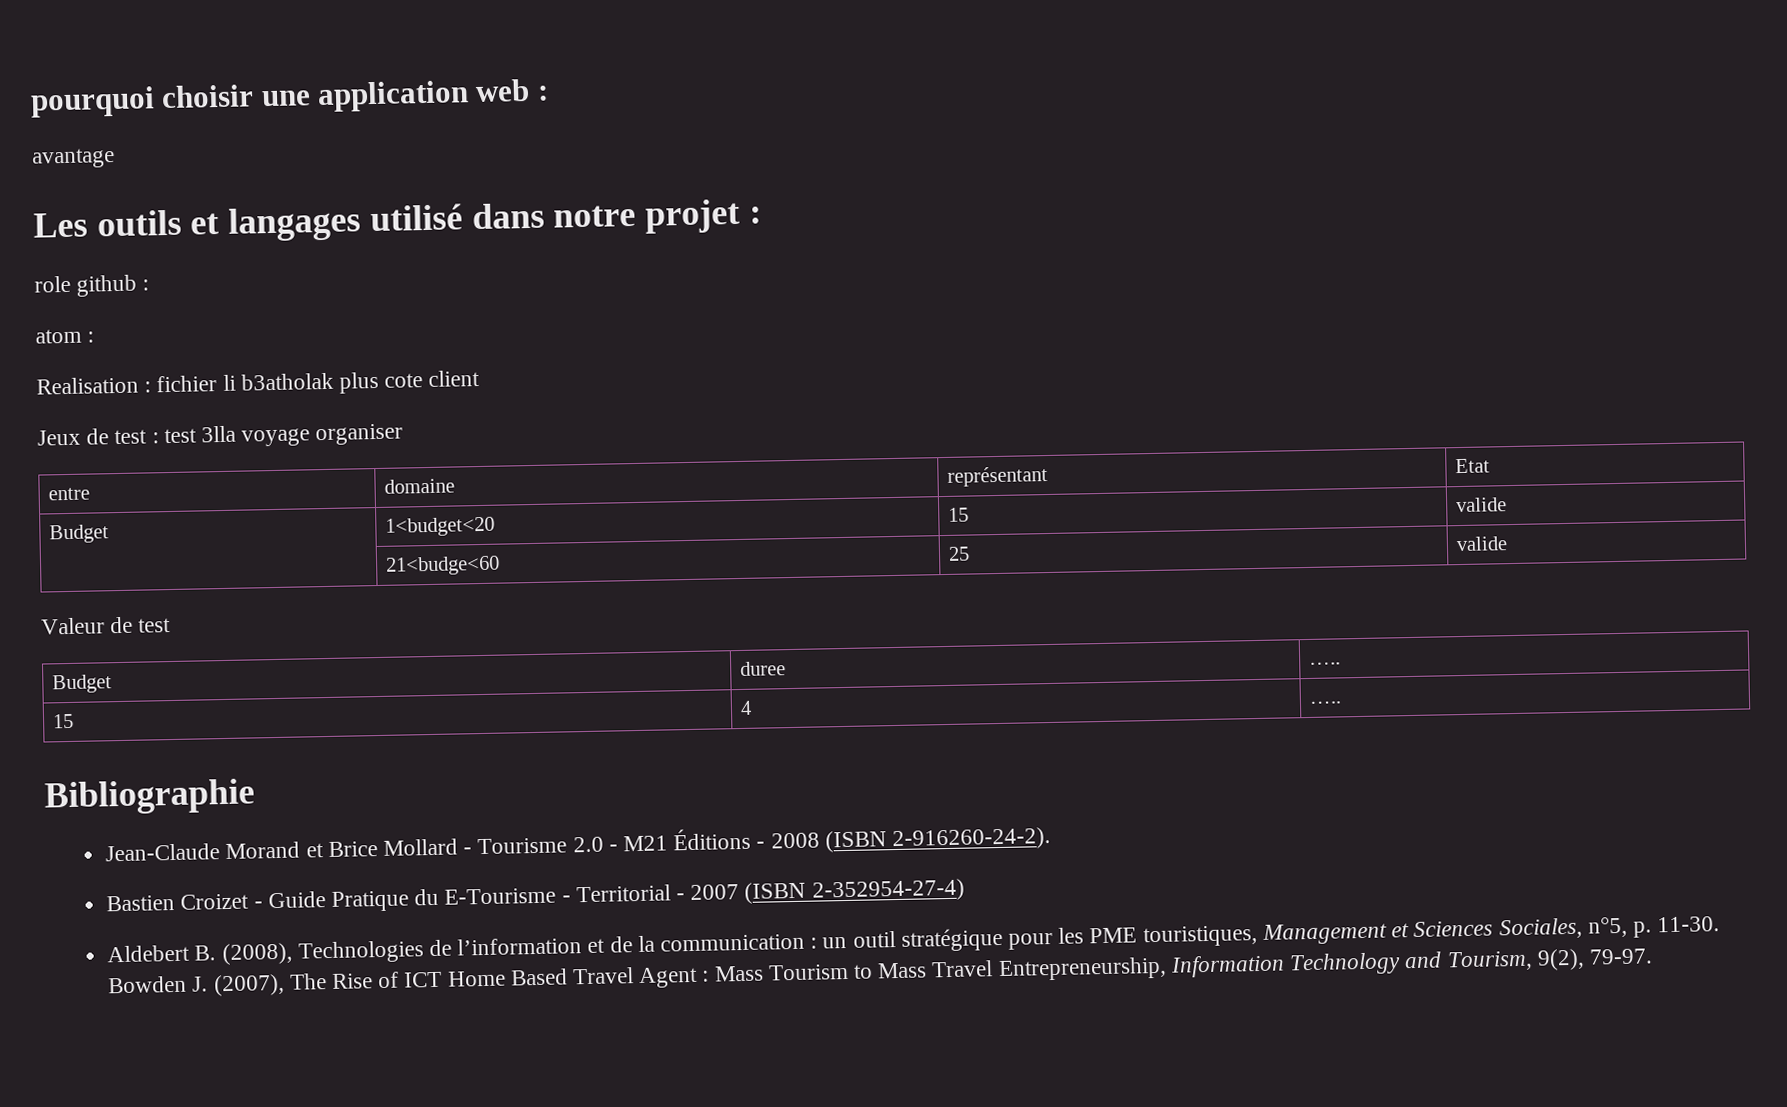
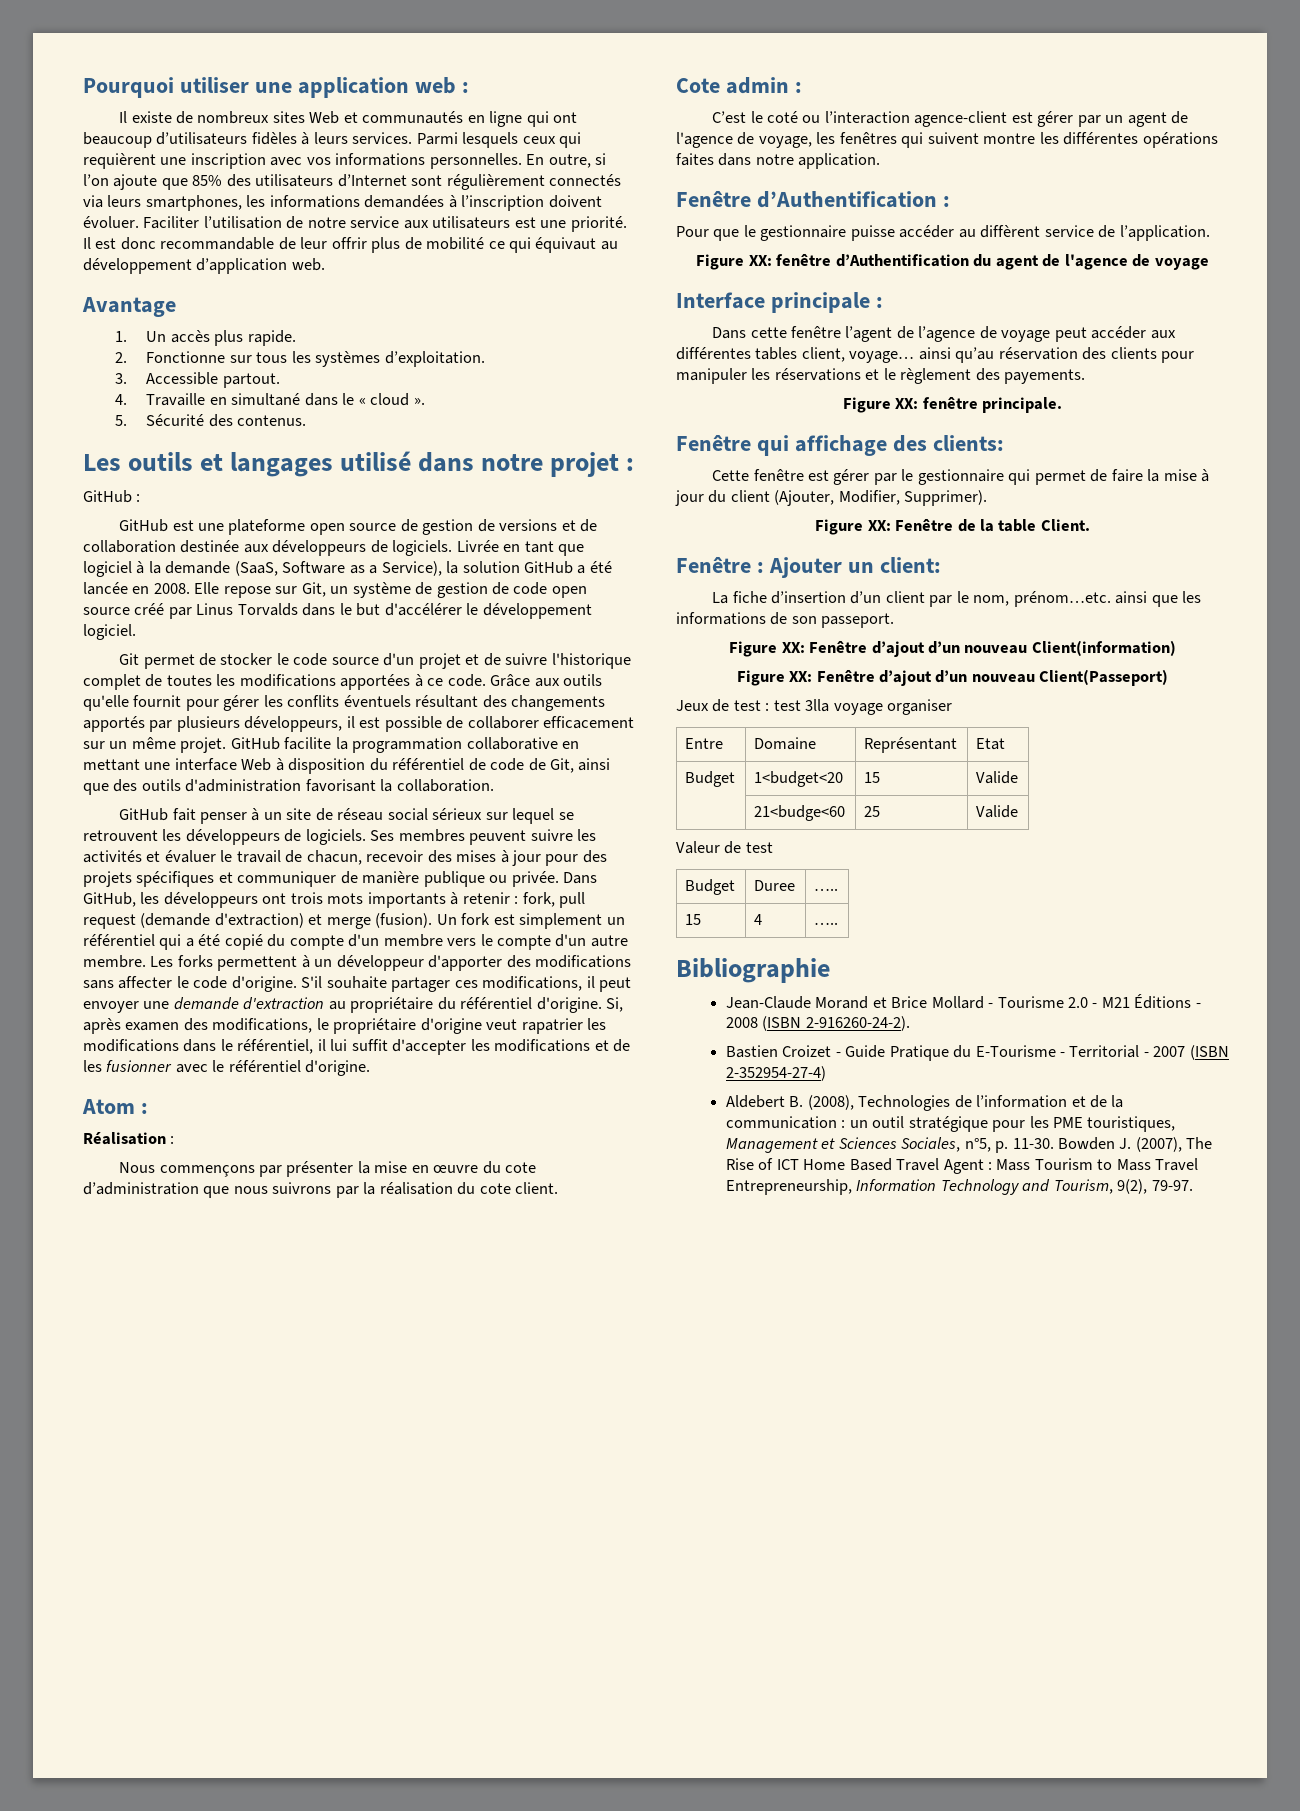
[30,84,255,118] pourquoi choisir -> [83,77,249,98] Pourquoi utiliser
[32,148,115,169] avantage -> [119,111,578,127] [83,132,582,148] [83,153,607,169] [83,174,622,190] [83,195,602,211] [83,216,627,232] [83,237,618,253] [83,258,325,274] [82,297,176,317] [114,330,296,346] [114,351,485,367] [114,372,280,388] [114,393,425,406] [114,414,307,427] Il existe de nombreux sites Web et communautés en ligne qui ont beaucoup d’utilisateurs fidèles à leurs services. Parmi lesquels ceux qui requièrent une inscription avec vos informations personnelles. En outre, si l’on ajoute que 85% des utilisateurs d’Internet sont régulièrement connectés via leurs smartphones, les informations demandées à l’inscription doivent évoluer. Faciliter l’utilisation de notre service aux utilisateurs est une priorité. Il est donc recommandable de leur offrir plus de mobilité ce qui équivaut au développement d’application web. // Avantage // 1. Un accès plus rapide. // 2. Fonctionne sur tous les systèmes d’exploitation. // 3. Accessible partout. // 4. Travaille en simultané dans le « cloud ». // 5. Sécurité des contenus.
[34,274,150,297] [35,328,95,344] [36,369,481,395] role github : // atom : // Realisation : fichier li b3atholak plus cote client -> [83,490,141,503] [119,519,598,535] [83,540,585,556] [83,561,612,577] [83,582,587,598] [83,603,592,619] [83,624,136,640] [119,653,631,669] [83,674,603,690] [83,695,606,711] [83,716,635,732] [83,737,580,753] [83,758,611,774] [83,779,494,795] [119,808,574,824] [83,829,597,845] [83,850,607,866] [83,871,598,887] [83,892,586,908] [83,913,625,929] [83,934,628,950] [83,955,632,971] [83,976,632,992] [83,997,624,1013] [83,1018,607,1034] [83,1039,631,1055] [83,1060,371,1076] [82,1099,148,1114] [83,1132,175,1145] [119,1161,537,1177] [83,1182,559,1198] [676,77,802,94] [712,111,1189,127] [676,132,1218,148] [676,153,881,169] [676,190,950,208] [676,225,1210,241] [696,253,1209,270] [676,292,883,313] [712,326,1176,342] [676,347,1195,363] [676,368,1086,384] [842,396,1063,413] [676,434,1004,456] [712,469,1209,485] [675,490,988,506] [815,518,1090,535] [676,556,941,578] [712,591,1202,607] [676,612,895,628] [729,640,1176,657] [736,669,1169,686] GitHub : // GitHub est une plateforme open source de gestion de versions et de collaboration destinée aux développeurs de logiciels. Livrée en tant que logiciel à la demande (SaaS, Software as a Service), la solution GitHub a été lancée en 2008. Elle repose sur Git, un système de gestion de code open source créé par Linus Torvalds dans le but d'accélérer le développement logiciel. // Git permet de stocker le code source d'un projet et de suivre l'historique complet de toutes les modifications apportées à ce code. Grâce aux outils qu'elle fournit pour gérer les conflits éventuels résultant des changements apportés par plusieurs développeurs, il est possible de collaborer efficacement sur un même projet. GitHub facilite la programmation collaborative en mettant une interface Web à disposition du référentiel de code de Git, ainsi que des outils d'administration favorisant la collaboration. // GitHub fait penser à un site de réseau social sérieux sur lequel se retrouvent les développeurs de logiciels. Ses membres peuvent suivre les activités et évaluer le travail de chacun, recevoir des mises à jour pour des projets spécifiques et communiquer de manière publique ou privée. Dans GitHub, les développeurs ont trois mots importants à retenir : fork, pull request (demande d'extraction) et merge (fusion). Un fork est simplement un référentiel qui a été copié du compte d'un membre vers le compte d'un autre membre. Les forks permettent à un développeur d'apporter des modifications sans affecter le code d'origine. S'il souhaite partager ces modifications, il peut envoyer une demande d'extraction au propriétaire du référentiel d'origine. Si, après examen des modifications, le propriétaire d'origine veut rapatrier les modifications dans le référentiel, il lui suffit d'accepter les modifications et de les fusionner avec le référentiel d'origine. // Atom : // Réalisation : // Nous commençons par présenter la mise en œuvre du cote d’administration que nous suivrons par la réalisation du cote client. // Cote admin : // C’est le coté ou l’interaction agence-client est gérer par un agent de l'agence de voyage, les fenêtres qui suivent montre les différentes opérations faites dans notre application. // Fenêtre d’Authentification : // Pour que le gestionnaire puisse accéder au diffèrent service de l’application. // Figure XX: fenêtre d’Authentification du agent de l'agence de voyage // Interface principale : // Dans cette fenêtre l’agent de l’agence de voyage peut accéder aux différentes tables client, voyage… ainsi qu’au réservation des clients pour manipuler les réservations et le règlement des payements. // Figure XX: fenêtre principale. // Fenêtre qui affichage des clients: // Cette fenêtre est gérer par le gestionnaire qui permet de faire la mise à jour du client (Ajouter, Modifier, Supprimer). // Figure XX: Fenêtre de la table Client. // Fenêtre : Ajouter un client: // La fiche d’insertion d’un client par le nom, prénom…etc. ainsi que les informations de son passeport. // Figure XX: Fenêtre d’ajout d’un nouveau Client(information) // Figure XX: Fenêtre d’ajout d’un nouveau Client(Passeport)
[48,487,91,501] [384,478,456,494] [947,465,1049,487] entre | domaine | représentant -> [685,738,724,749] [754,737,817,750] [864,737,958,753] Entre | Domaine | Représentant
[1456,497,1508,513] valide -> [976,771,1019,784] Valide
[1456,536,1509,552] valide -> [976,805,1019,818] Valide
[740,661,787,676] duree -> [754,880,796,891] Duree

